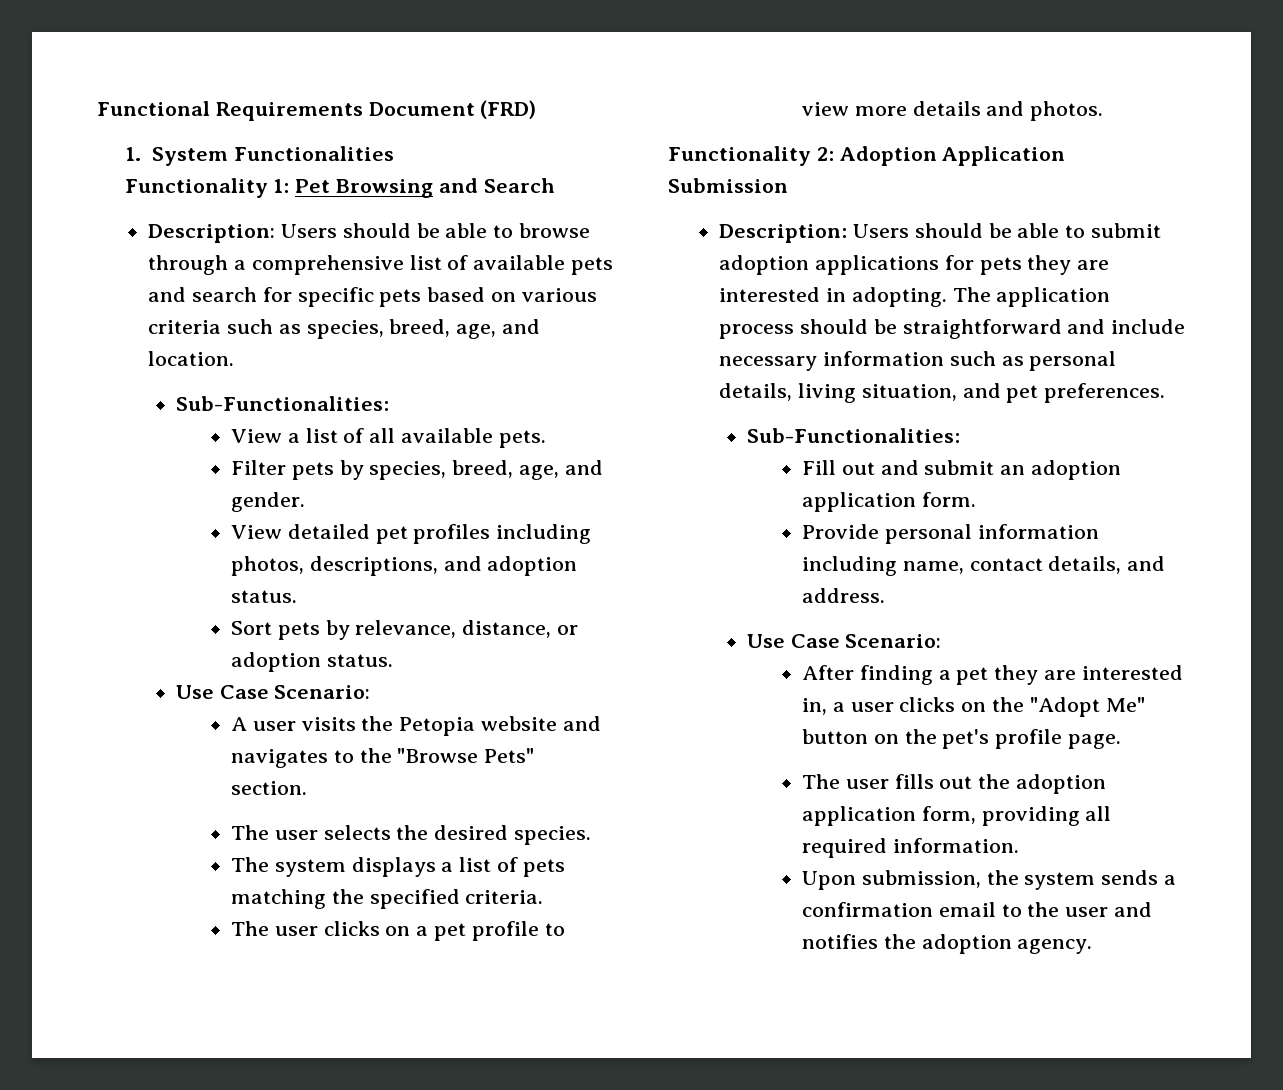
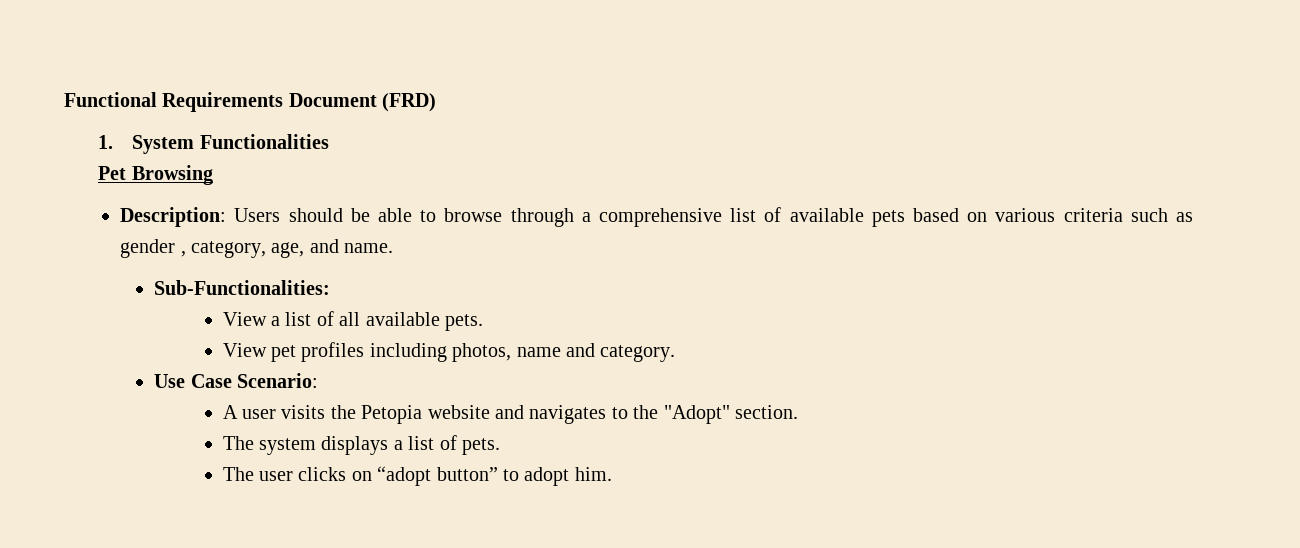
[124,178,290,198] Functionality 1: -> (329, 141) none
[438,178,555,193] and Search -> (213, 175) none
[148,287,422,307] and search for specific pets -> (905, 218) none
[306,319,541,339] [148,351,235,366] species, breed, age, and location. -> [120,239,394,258] gender , category, age, and name.
[231,460,603,480] [231,492,306,512] [231,524,370,539] // Filter pets by species, breed, age, and gender. // View detailed -> [222,343,267,357] // View
[309,556,578,576] [231,590,298,603] [231,620,579,640] [231,652,393,672] descriptions, and adoption status. // Sort pets by relevance, distance, or adoption status. -> [516,343,676,362] name and category.
[397,748,535,763] "Browse Pets" -> [663,405,730,424] "Adopt"
[231,825,592,845] // The user selects the desired species. -> (799, 412) none
[522,859,565,877] [231,889,544,909] pets matching the specified criteria. -> [462,438,501,455] pets.
[416,921,565,941] [802,101,1104,121] [668,146,1066,166] [668,178,788,193] [719,223,1162,243] [719,255,1110,275] [719,287,1111,307] [719,319,1186,339] [719,351,1117,371] [719,383,1166,403] [746,428,960,443] [802,460,1122,480] [802,492,976,512] [802,524,1099,544] [802,556,1166,576] [802,588,886,603] [746,634,942,648] [802,665,1183,685] [802,697,1145,717] [802,729,1122,749] [802,774,1107,794] [802,806,1112,826] [802,838,1019,858] [802,870,1177,890] [802,902,1153,917] [802,934,1093,954] a pet profile to view more details and photos. // Functionality 2: Adoption Application Submission // Description: Users should be able to submit adoption applications for pets they are interested in adopting. The application process should be straightforward and include necessary information such as personal details, living situation, and pet preferences. // Sub-Functionalities: // Fill out and submit an adoption application form. // Provide personal information including name, contact details, and address. // Use Case Scenario: // After finding a pet they are interested in, a user clicks on the "Adopt Me" button on the pet's profile page. // The user fills out the adoption application form, providing all required information. // Upon submission, the system sends a confirmation email to the user and notifies the adoption agency. -> [377,466,612,486] “adopt button” to adopt him.

